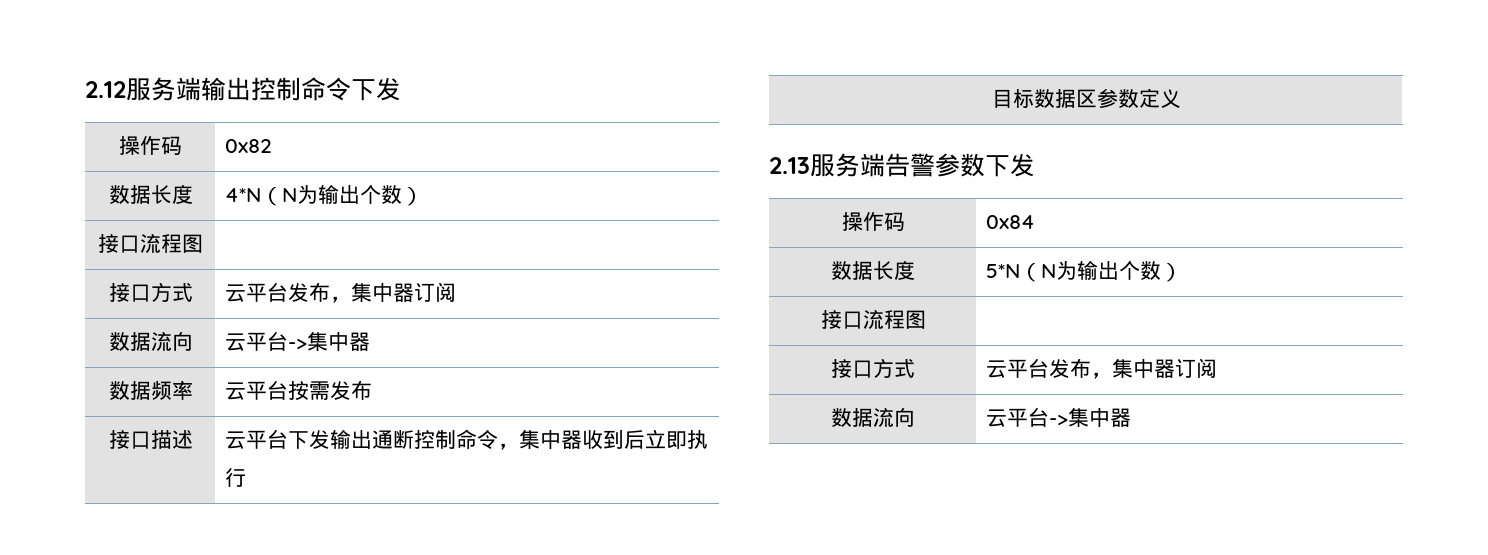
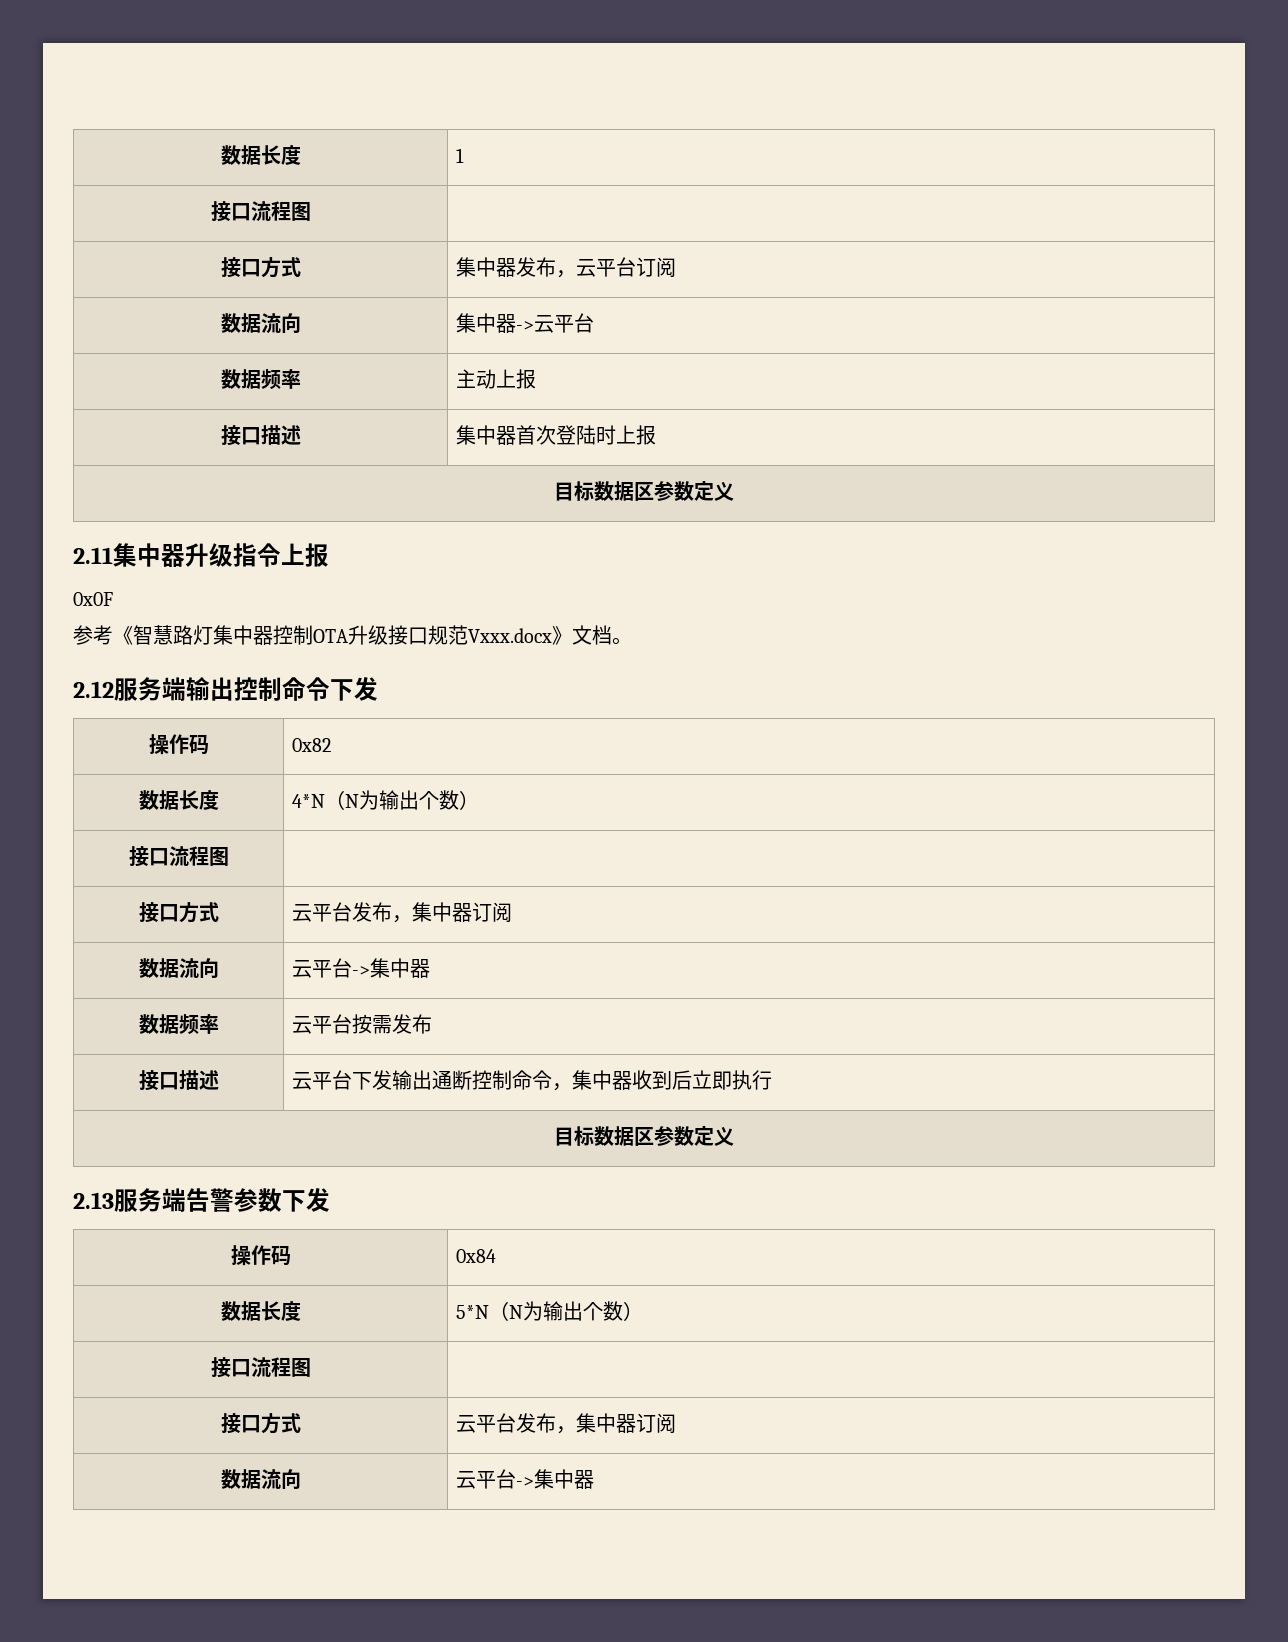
(85, 89) none -> [220,145,301,165] [456,148,465,163] [210,201,311,222] [220,257,301,278] [456,257,677,278] [220,313,301,334] [456,313,595,333] [220,369,301,389] [456,369,537,389] [220,425,301,446] [456,425,657,445] [554,481,734,501] [73,543,329,567] [73,592,113,606] [73,625,632,645] 数据长度 | 1 // 接口流程图 | // 接口方式 | 集中器发布，云平台订阅 // 数据流向 | 集中器->云平台 // 数据频率 | 主动上报 // 接口描述 | 集中器首次登陆时上报 // 目标数据区参数定义 // 2.11集中器升级指令上报 // 0x0F // 参考《智慧路灯集中器控制OTA升级接口规范Vxxx.docx》文档。 //

